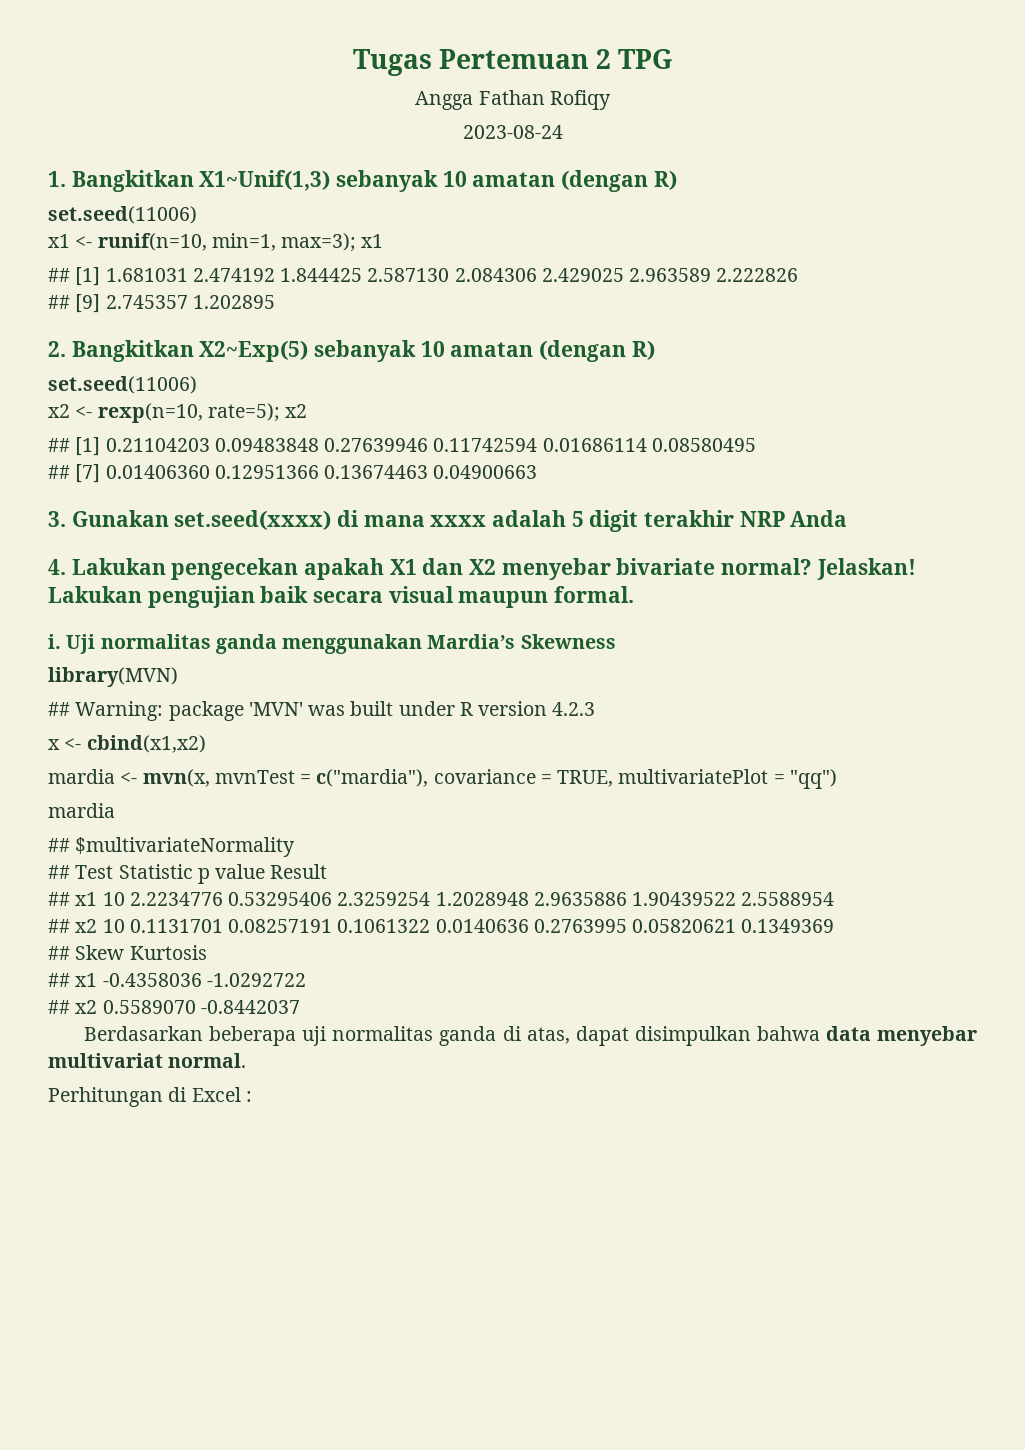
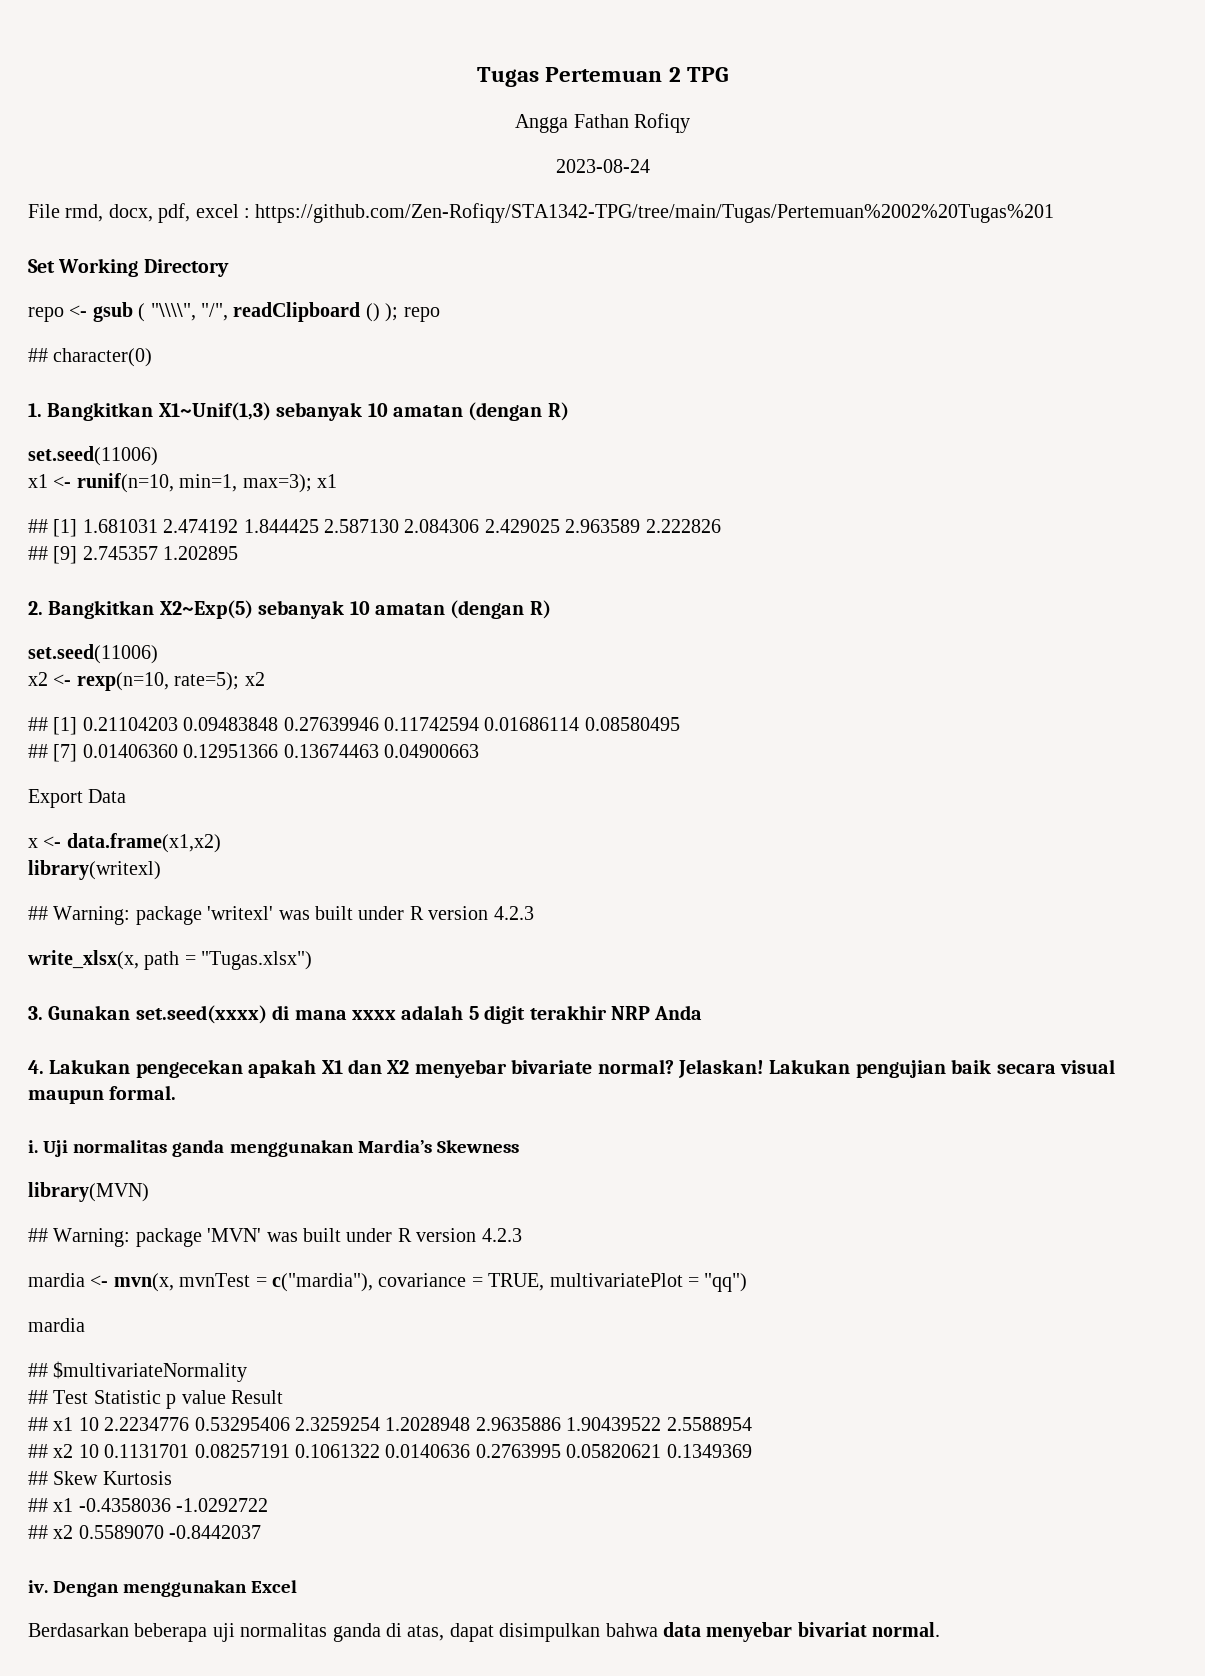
(563, 132) none -> [28,203,1055,223] [28,258,229,277] [28,302,440,322] [28,348,153,367] // File rmd, docx, pdf, excel : https://github.com/Zen-Rofiqy/STA1342-TPG/tree/main/Tugas/Pertemuan%2002%20Tugas%201 // Set Working Directory // repo <- gsub ( "\\\\", "/", readClipboard () ); repo // ## character(0)
(538, 472) none -> [28,789,127,808] [28,833,221,853] [28,860,161,880] [28,906,534,925] [28,950,313,970] // Export Data // x <- data.frame(x1,x2) // library(writexl) // ## Warning: package 'writexl' was built under R version 4.2.3 // write_xlsx(x, path = "Tugas.xlsx")
[48,735,206,753] // x <- cbind(x1,x2) -> (522, 1235) none
(300, 1007) none -> [28,1580,298,1597] // iv. Dengan menggunakan Excel
[48,1053,163,1068] multivariat -> [797,1622,867,1637] bivariat
[48,1087,252,1107] // Perhitungan di Excel : -> (941, 1629) none

